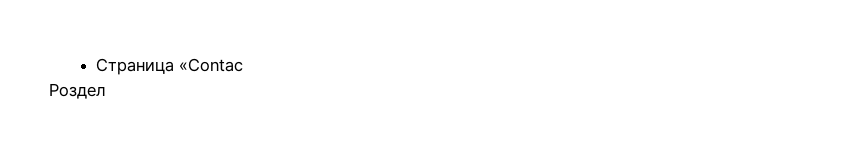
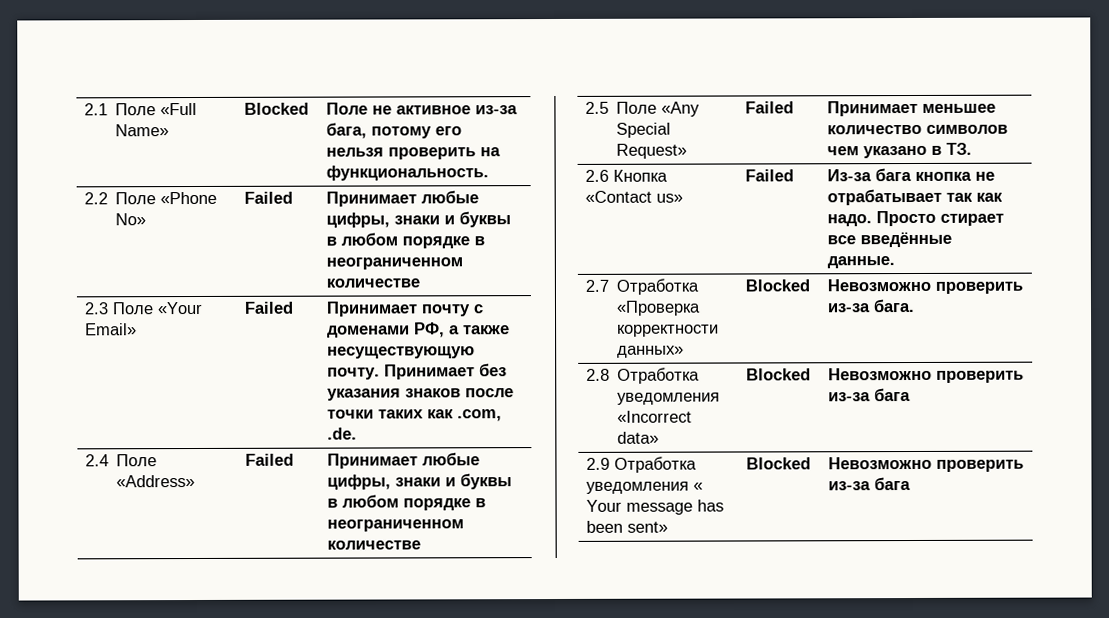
[96,58,243,75] [49,83,106,99] Страница «Contac // Роздел -> [84,102,198,116] [115,124,170,137] [244,102,310,115] [326,102,519,115] [326,122,463,139] [326,147,502,160] [326,165,490,181] [84,191,218,205] [115,213,147,226] [244,191,294,204] [326,190,480,207] [326,211,512,228] [326,232,486,249] [326,257,464,270] [326,278,421,288] [84,301,204,315] [85,323,138,336] [244,301,295,314] [326,301,485,317] [327,322,511,338] [327,346,476,359] [327,363,508,380] [327,388,515,401] [327,409,503,422] [327,427,358,440] [85,454,158,467] [116,475,196,488] [245,453,295,466] [327,452,481,469] [327,473,513,490] [327,494,487,511] [327,519,465,532] [327,540,422,550] [585,101,701,117] [616,122,672,138] [616,143,688,159] [745,101,795,114] [827,100,997,117] [827,124,1009,135] [827,142,973,159] [585,169,669,182] [585,190,684,203] [745,169,795,182] [827,167,996,182] [827,188,1004,206] [827,210,1005,227] [827,231,953,248] [827,256,896,269] [585,278,700,295] [616,300,702,316] [617,324,720,337] [617,345,685,358] [745,279,811,292] [827,278,1024,294] [827,298,916,313] [586,367,701,384] [617,392,721,405] [617,410,693,423] [617,431,660,444] [746,368,812,381] [828,367,1025,383] [828,388,912,402] [586,456,698,473] [586,481,704,494] [586,499,725,515] [586,520,669,533] [746,457,812,470] [828,456,1025,472] [828,477,912,491] 2.1 Поле «Full Name» | Blocked | Поле не активное из-за бага, потому его нельзя проверить на функциональность. // 2.2 Поле «Phone No» | Failed | Принимает любые цифры, знаки и буквы в любом порядке в неограниченном количестве // 2.3 Поле «Your Email» | Failed | Принимает почту с доменами РФ, а также несуществующую почту. Принимает без указания знаков после точки таких как .com, .de. // 2.4 Поле «Address» | Failed | Принимает любые цифры, знаки и буквы в любом порядке в неограниченном количестве // 2.5 Поле «Any Special Request» | Failed | Принимает меньшее количество символов чем указано в ТЗ. // 2.6 Кнопка «Contact us» | Failed | Из-за бага кнопка не отрабатывает так как надо. Просто стирает все введённые данные. // 2.7 Отработка «Проверка корректности данных» | Blocked | Невозможно проверить из-за бага. // 2.8 Отработка уведомления «Incorrect data» | Blocked | Невозможно проверить из-за бага // 2.9 Отработка уведомления « Your message has been sent» | Blocked | Невозможно проверить из-за бага

